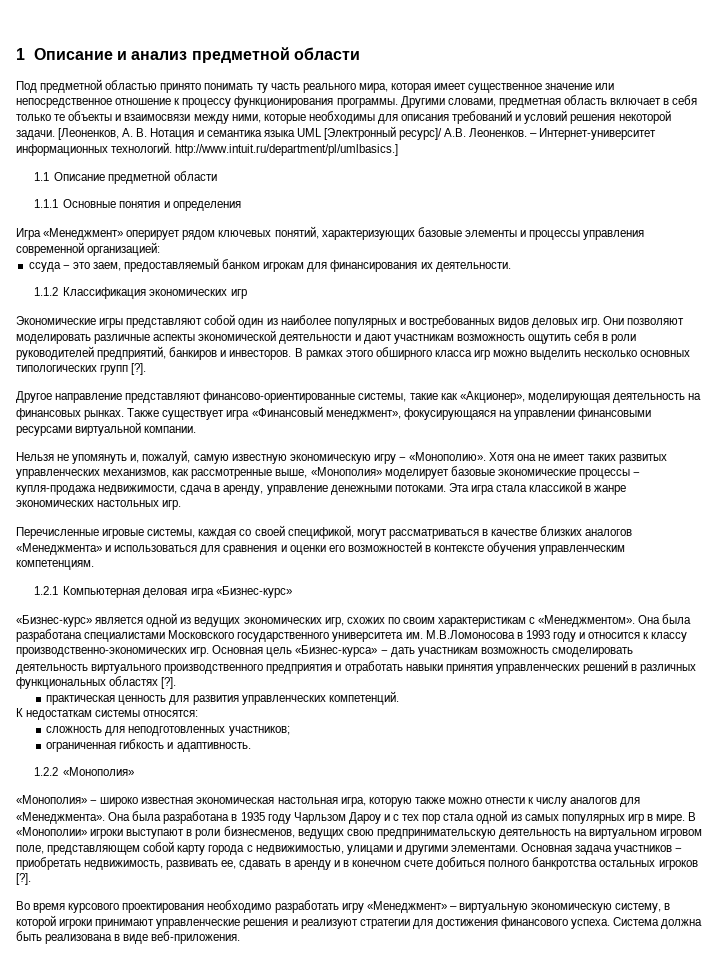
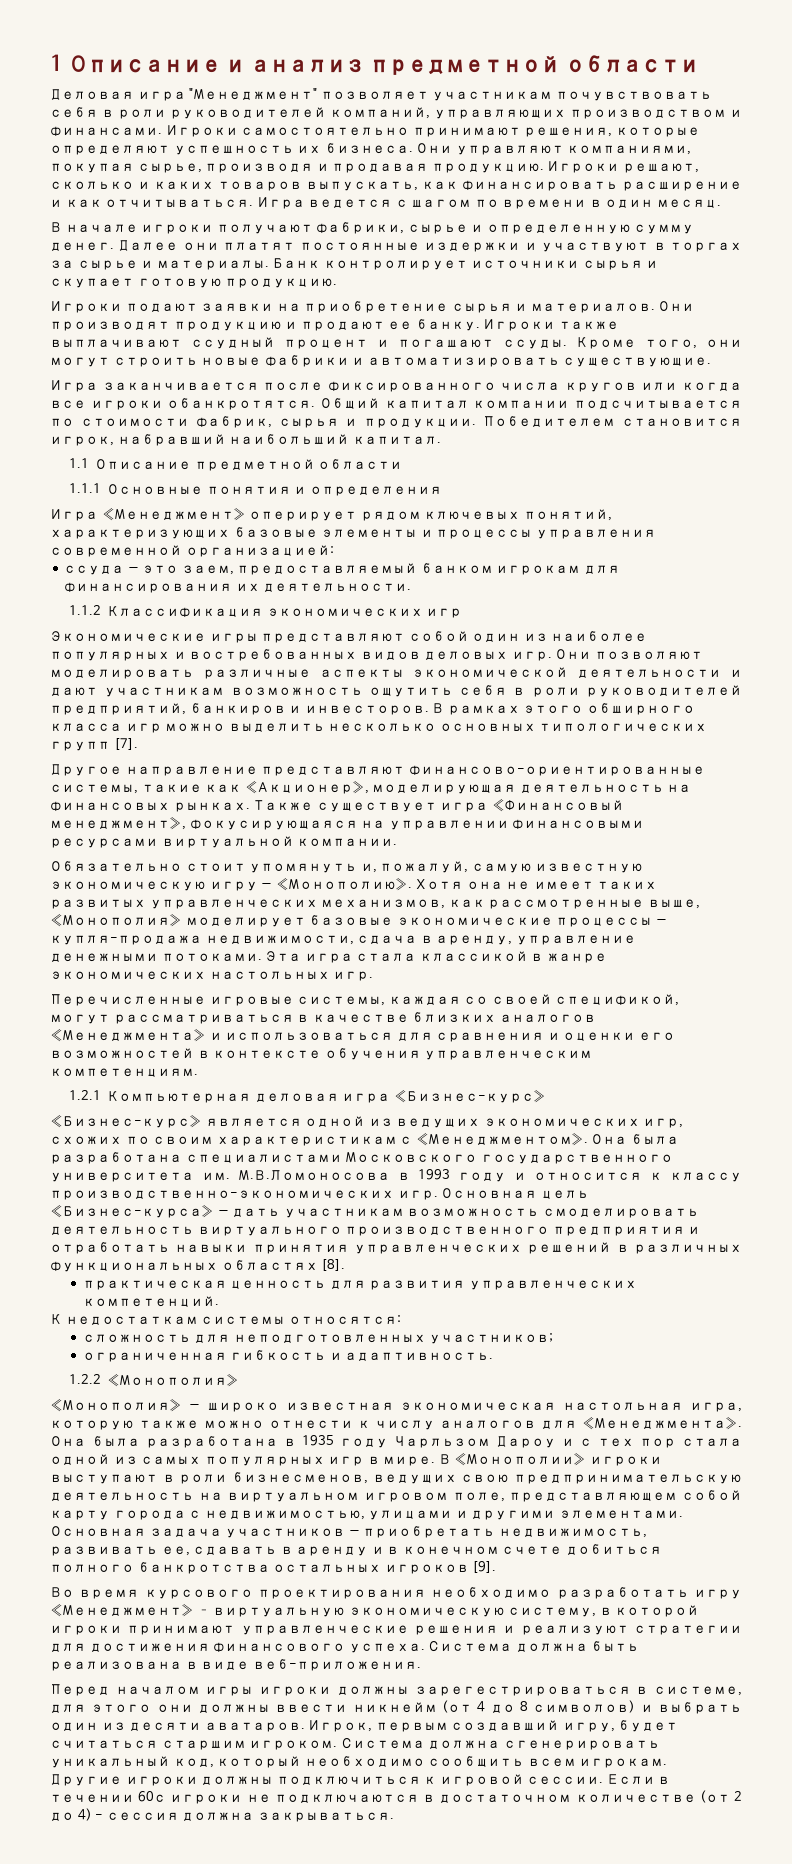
[16,79,615,93] [16,95,698,108] [16,110,671,124] [16,126,657,140] [16,142,399,156] Под предметной областью принято понимать ту часть реального мира, которая имеет существенное значение или непосредственное отношение к процессу функционирования программы. Другими словами, предметная область включает в себя только те объекты и взаимосвязи между ними, которые необходимы для описания требований и условий решения некоторой задачи. [Леоненков, А. В. Нотация и семантика языка UML [Электронный ресурс]/ А.В. Леоненков. – Интернет-университет информационных технологий. http://www.intuit.ru/department/pl/umlbasics.] -> [50,88,712,101] [50,107,742,119] [50,125,700,137] [50,143,692,155] [50,161,699,173] [50,180,742,191] [50,197,721,209] [50,222,695,234] [50,240,742,252] [50,258,659,270] [50,278,338,288] [50,301,695,313] [50,319,619,331] [50,337,742,349] [50,355,712,367] [50,380,742,392] [50,398,743,410] [50,416,742,428] [50,434,441,446] Деловая игра "Менеджмент" позволяет участникам почувствовать себя в роли руководителей компаний, управляющих производством и финансами. Игроки самостоятельно принимают решения, которые определяют успешность их бизнеса. Они управляют компаниями, покупая сырье, производя и продавая продукцию. Игроки решают, сколько и каких товаров выпускать, как финансировать расширение и как отчитываться. Игра ведется с шагом по времени в один месяц. // В начале игроки получают фабрики, сырье и определенную сумму денег. Далее они платят постоянные издержки и участвуют в торгах за сырье и материалы. Банк контролирует источники сырья и скупает готовую продукцию. // Игроки подают заявки на приобретение сырья и материалов. Они производят продукцию и продают ее банку. Игроки также выплачивают ссудный процент и погашают ссуды. Кроме того, они могут строить новые фабрики и автоматизировать существующие. // Игра заканчивается после фиксированного числа кругов или когда все игроки обанкротятся. Общий капитал компании подсчитывается по стоимости фабрик, сырья и продукции. Победителем становится игрок, набравший наибольший капитал.
[131,363,147,375] [?]. -> [113,738,138,750] [7].
[16,452,70,461] Нельзя не -> [50,861,246,872] Обязательно стоит
[161,677,177,689] [?]. -> [321,1259,346,1271] [8].
[16,873,31,885] [?]. -> [472,1561,497,1573] [9].
(241, 937) none -> [50,1684,742,1696] [50,1700,742,1714] [50,1720,679,1732] [50,1738,660,1750] [50,1756,668,1768] [50,1774,671,1786] [50,1790,742,1804] [50,1808,394,1822] // Перед началом игры игроки должны зарегестрироваться в системе, для этого они должны ввести никнейм (от 4 до 8 символов) и выбрать один из десяти аватаров. Игрок, первым создавший игру, будет считаться старшим игроком. Система должна сгенерировать уникальный код, который необходимо сообщить всем игрокам. Другие игроки должны подключиться к игровой сессии. Если в течении 60с игроки не подключаются в достаточном количестве (от 2 до 4) - сессия должна закрываться.

